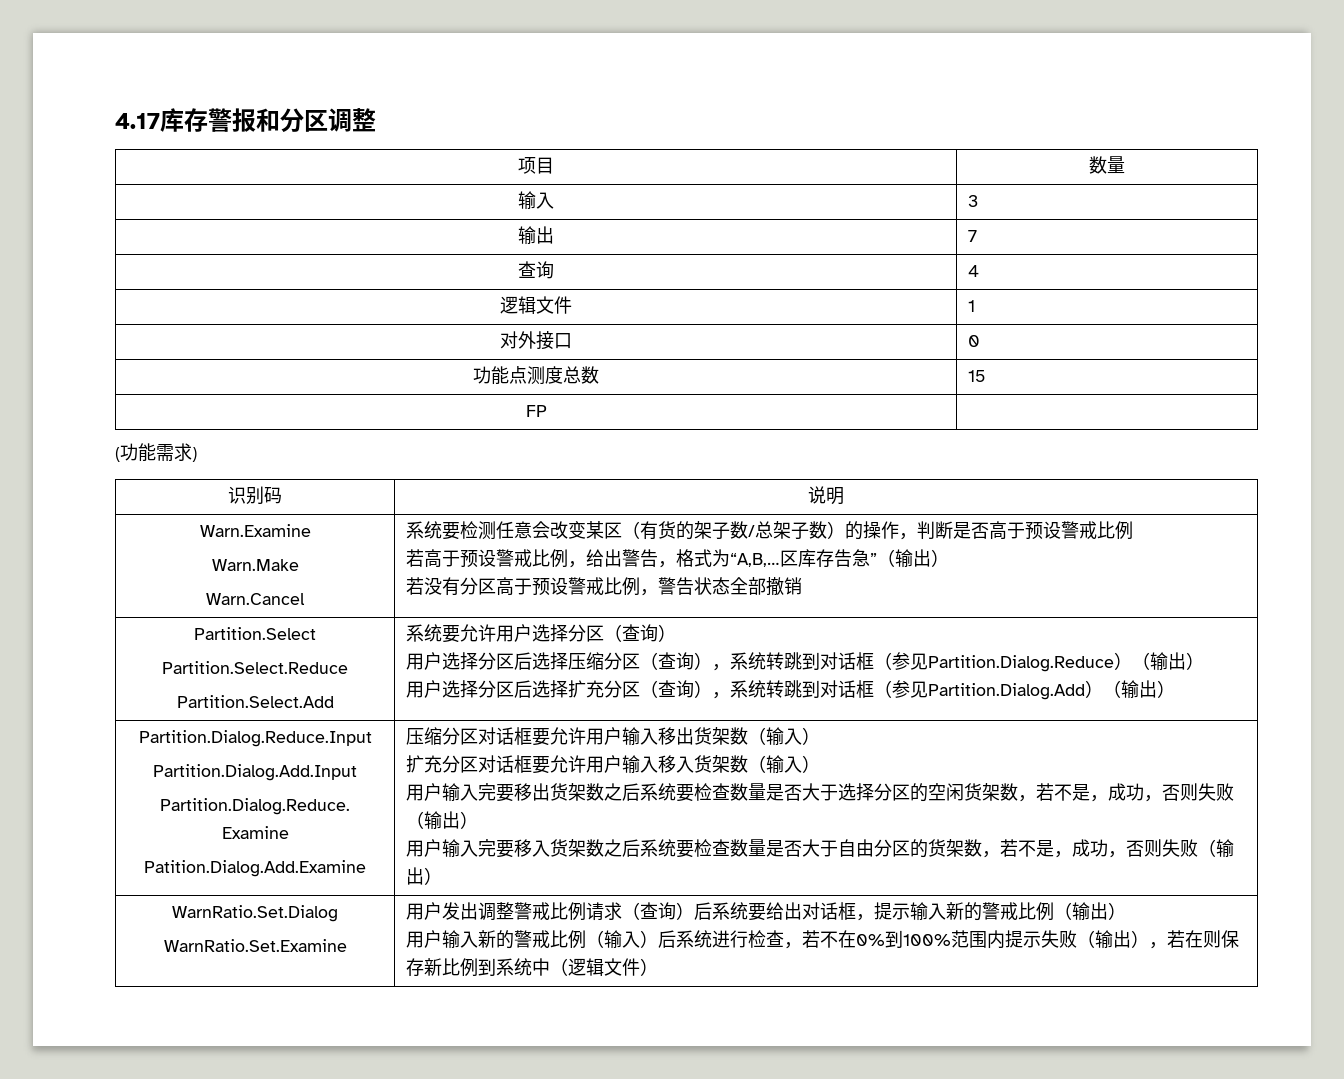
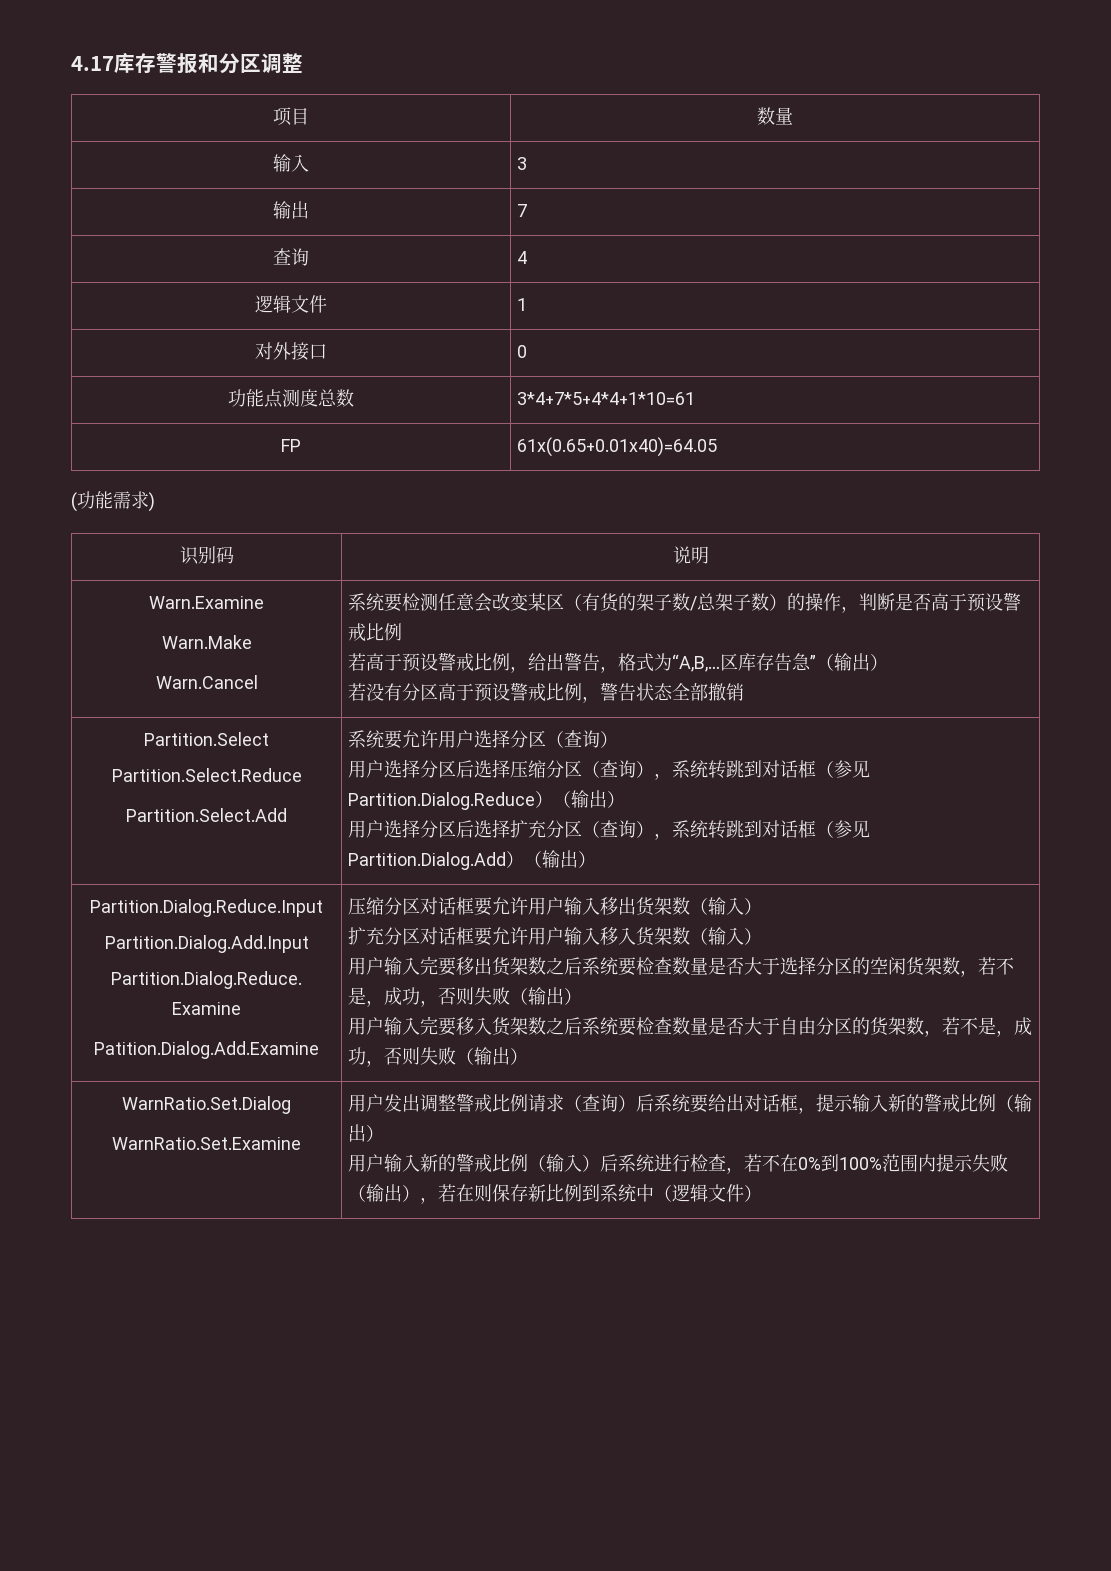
[967,370,986,382] 15 -> [517,392,696,405] 3*4+7*5+4*4+1*10=61
(547, 411) none -> [517,437,718,457] 61x(0.65+0.01x40)=64.05

